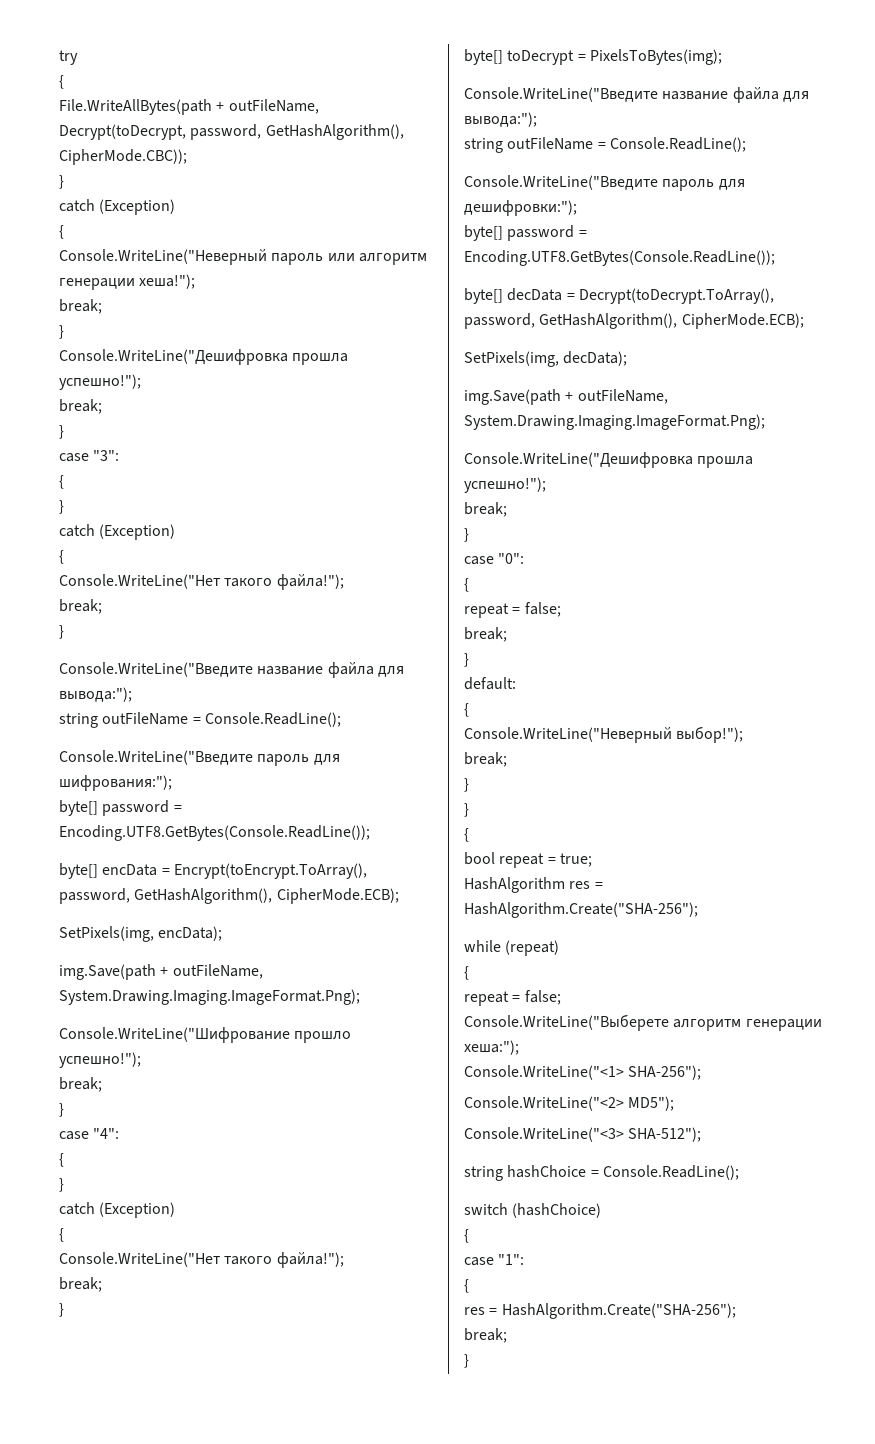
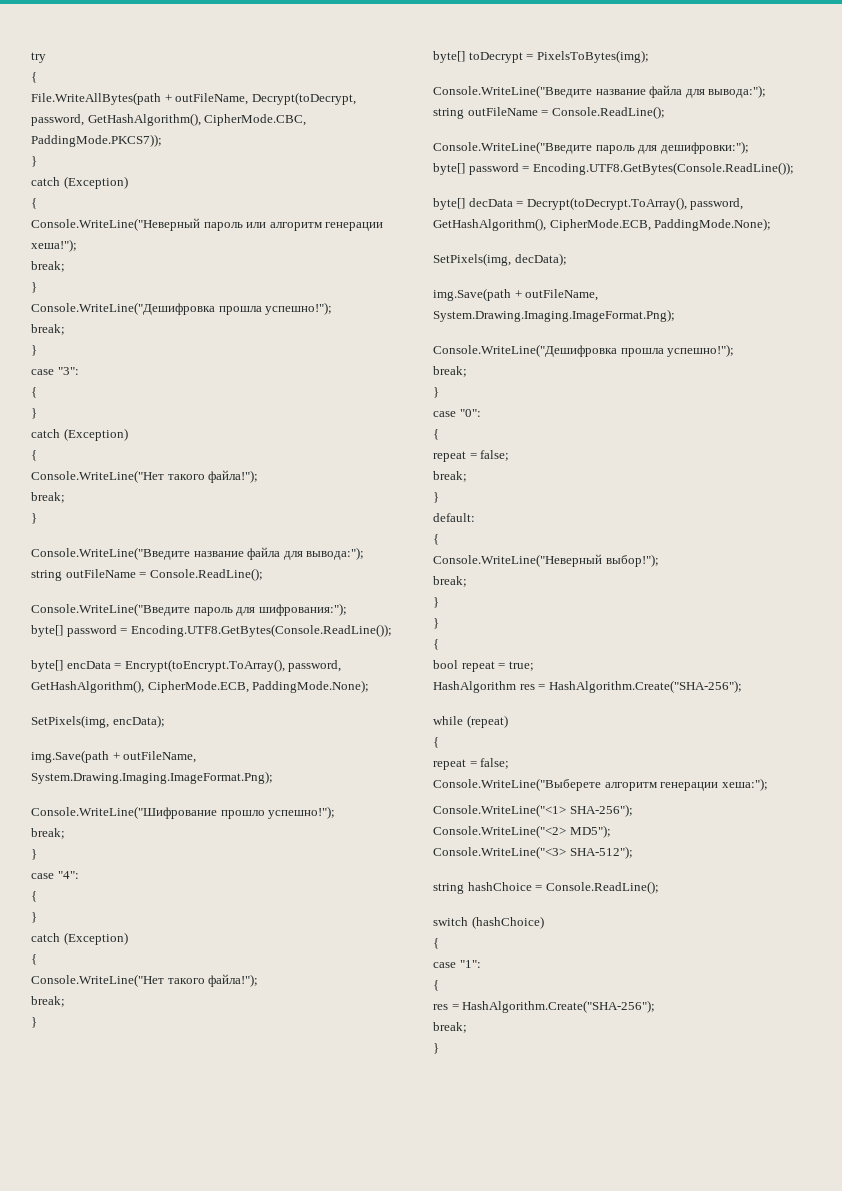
[59,149,187,165] CipherMode.CBC)); -> [204,114,307,126] [31,134,162,147] CipherMode.CBC, PaddingMode.PKCS7));
[276,888,399,904] CipherMode.ECB); -> [147,680,370,693] CipherMode.ECB, PaddingMode.None);
[681,313,804,329] CipherMode.ECB); -> [549,218,772,231] CipherMode.ECB, PaddingMode.None);

